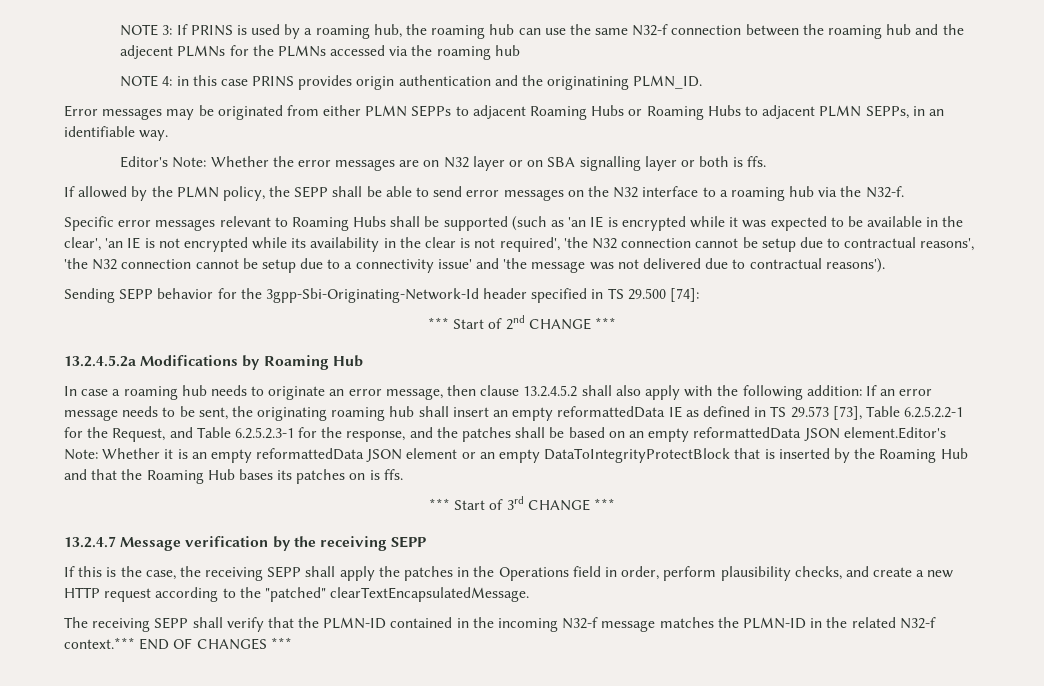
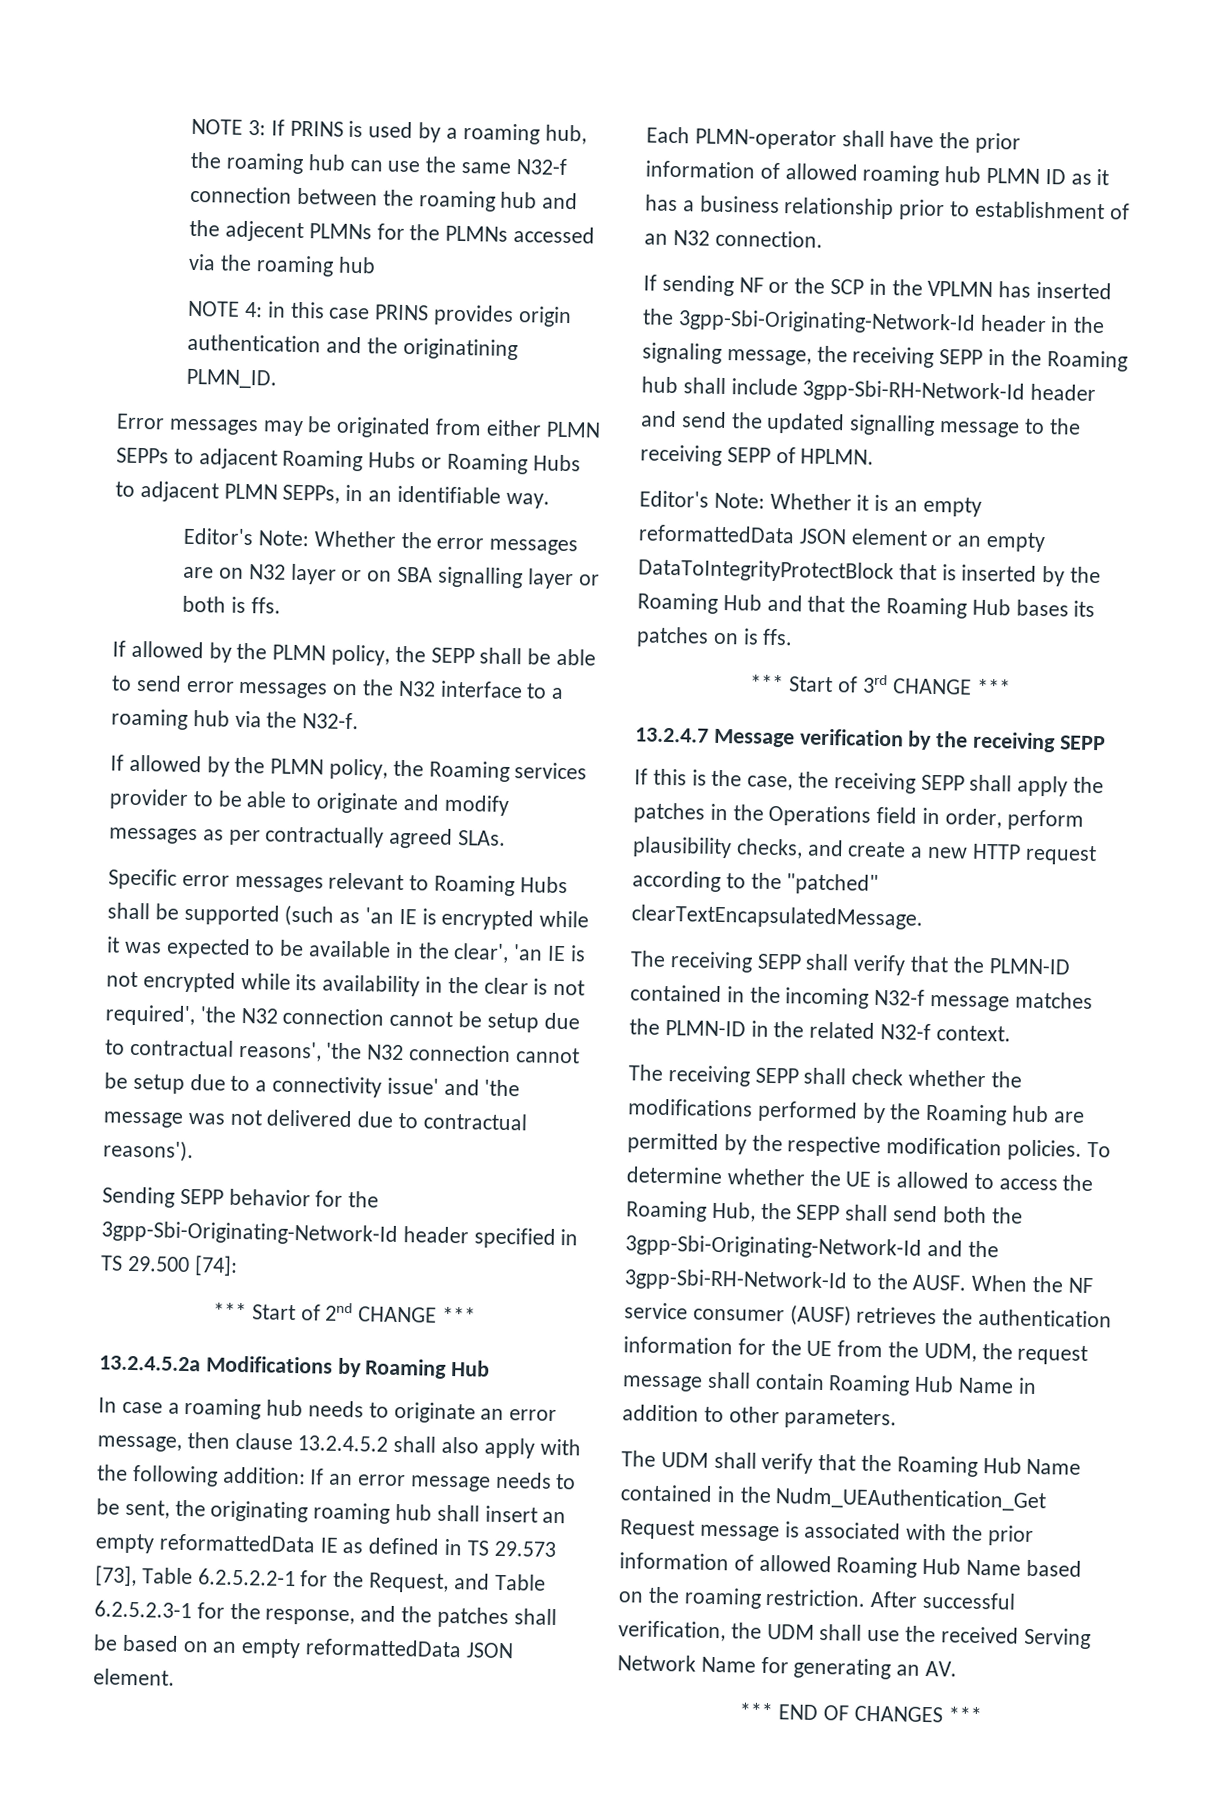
(904, 192) none -> [110,754,588,783] [109,788,510,816] [109,825,507,849] // If allowed by the PLMN policy, the Roaming services provider to be able to originate and modify messages as per contractually agreed SLAs.
[843,427,946,439] element.Editor's -> [93,1668,175,1686] [646,126,1022,154] [645,160,1110,187] [645,194,1130,221] [644,229,823,248] [643,274,1113,300] [642,308,1106,335] [642,342,1128,372] [641,376,1097,404] [640,410,1081,438] [640,444,875,466] [639,490,709,508] element. // Each PLMN-operator shall have the prior information of allowed roaming hub PLMN ID as it has a business relationship prior to establishment of an N32 connection. // If sending NF or the SCP in the VPLMN has inserted the 3gpp-Sbi-Originating-Network-Id header in the signaling message, the receiving SEPP in the Roaming hub shall include 3gpp-Sbi-RH-Network-Id header and send the updated signalling message to the receiving SEPP of HPLMN. // Editor's
[64,637,135,649] context.*** -> [935,1025,1011,1042] [628,1064,1022,1088] [628,1098,1085,1126] [627,1132,1111,1161] [626,1166,1094,1192] [626,1200,1023,1224] [625,1234,999,1260] [624,1268,1094,1294] [624,1302,1113,1328] [623,1336,1089,1366] [622,1371,1037,1396] [622,1404,898,1430] [621,1450,1082,1477] [620,1484,1047,1512] [620,1519,1034,1547] [619,1552,1082,1578] [618,1586,1017,1610] [618,1620,1091,1650] [617,1654,958,1680] [739,1702,774,1720] context. // The receiving SEPP shall check whether the modifications performed by the Roaming hub are permitted by the respective modification policies. To determine whether the UE is allowed to access the Roaming Hub, the SEPP shall send both the 3gpp-Sbi-Originating-Network-Id and the 3gpp-Sbi-RH-Network-Id to the AUSF. When the NF service consumer (AUSF) retrieves the authentication information for the UE from the UDM, the request message shall contain Roaming Hub Name in addition to other parameters. // The UDM shall verify that the Roaming Hub Name contained in the Nudm_UEAuthentication_Get Request message is associated with the prior information of allowed Roaming Hub Name based on the roaming restriction. After successful verification, the UDM shall use the received Serving Network Name for generating an AV. // ***

